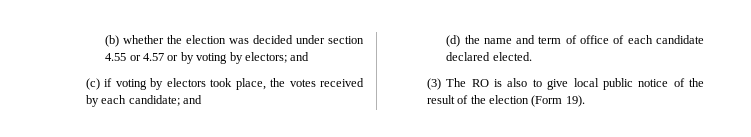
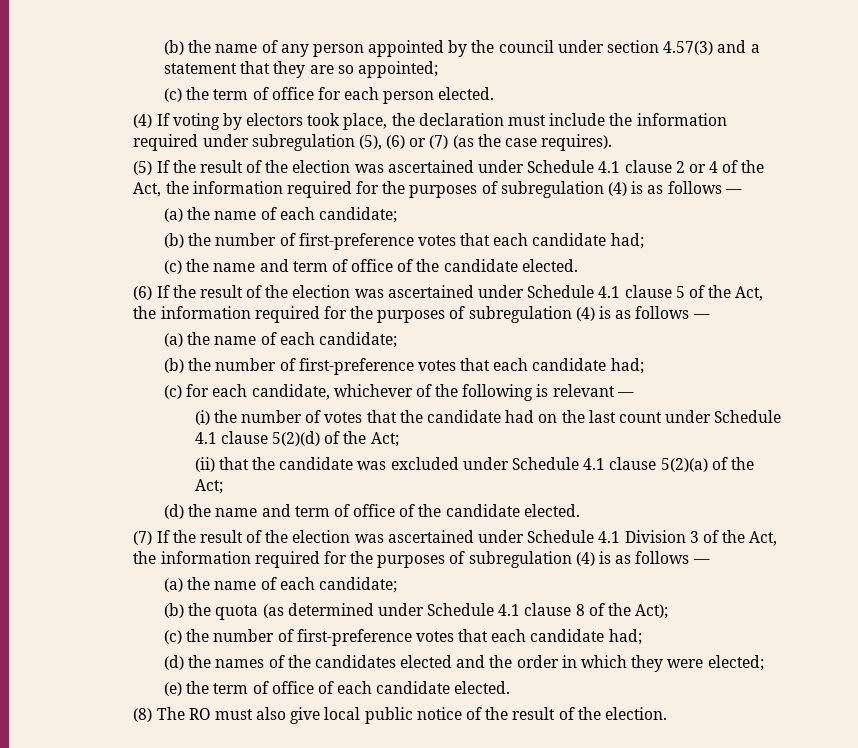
[105,35,364,47] [105,52,310,64] [85,78,113,90] (b) whether the election was decided under section 4.55 or 4.57 or by voting by electors; and // (c) if -> [163,40,760,57] [163,61,438,78] [163,87,495,104] [133,113,170,128] (b) the name of any person appointed by the council under section 4.57(3) and a statement that they are so appointed; // (c) the term of office for each person elected. // (4) If
[289,78,364,87] [85,95,202,107] votes received by each candidate; and -> [418,113,727,126] [133,134,613,151] [133,160,765,175] [133,181,742,198] [163,207,397,223] [163,233,644,250] [163,259,578,274] [133,285,764,301] [133,306,710,323] [163,332,397,348] [163,358,644,375] [163,384,634,401] [194,410,782,425] [194,431,399,447] [194,457,754,472] [194,479,223,494] declaration must include the information required under subregulation (5), (6) or (7) (as the case requires). // (5) If the result of the election was ascertained under Schedule 4.1 clause 2 or 4 of the Act, the information required for the purposes of subregulation (4) is as follows — // (a) the name of each candidate; // (b) the number of first-preference votes that each candidate had; // (c) the name and term of office of the candidate elected. // (6) If the result of the election was ascertained under Schedule 4.1 clause 5 of the Act, the information required for the purposes of subregulation (4) is as follows — // (a) the name of each candidate; // (b) the number of first-preference votes that each candidate had; // (c) for each candidate, whichever of the following is relevant — // (i) the number of votes that the candidate had on the last count under Schedule 4.1 clause 5(2)(d) of the Act; // (ii) that the candidate was excluded under Schedule 4.1 clause 5(2)(a) of the Act;
[627,35,704,44] [446,52,532,61] [426,78,441,90] each candidate declared elected. // (3) -> [418,504,580,517] [133,530,778,546] [133,551,710,568] [163,577,397,593] [163,603,669,620] [163,629,642,646] [163,655,764,672] [163,681,511,696] [133,708,153,722] the candidate elected. // (7) If the result of the election was ascertained under Schedule 4.1 Division 3 of the Act, the information required for the purposes of subregulation (4) is as follows — // (a) the name of each candidate; // (b) the quota (as determined under Schedule 4.1 clause 8 of the Act); // (c) the number of first-preference votes that each candidate had; // (d) the names of the candidates elected and the order in which they were elected; // (e) the term of office of each candidate elected. // (8)
[493,78,542,87] is also to -> [214,707,287,720] must also
[488,95,585,107] election (Form 19). -> [604,707,667,720] election.

